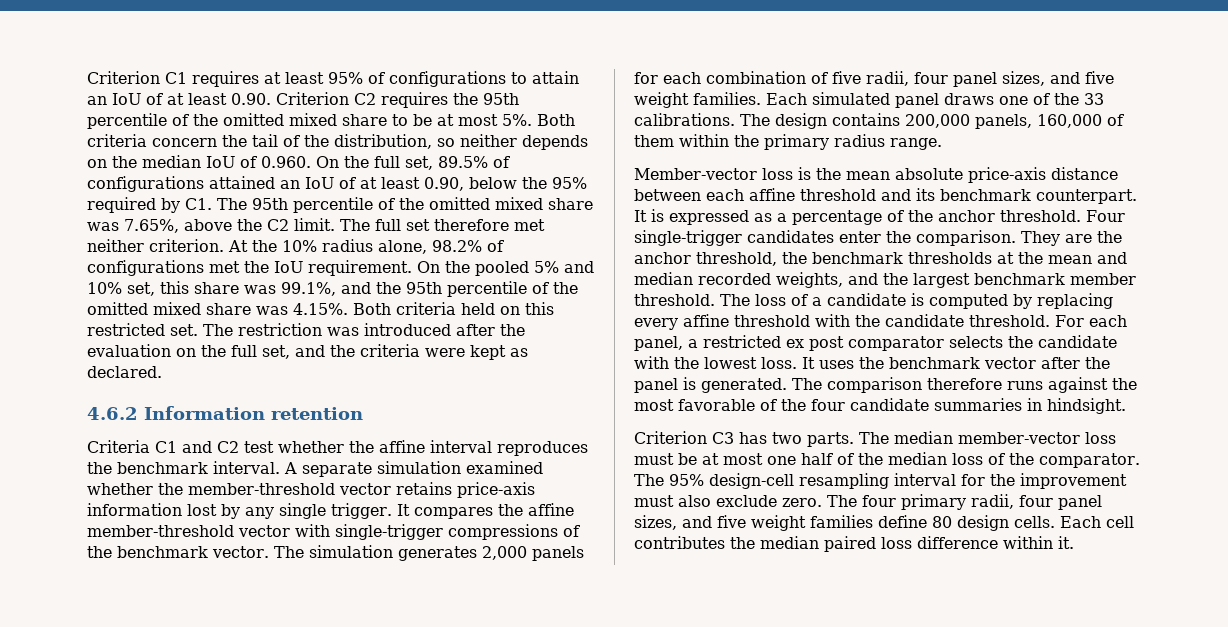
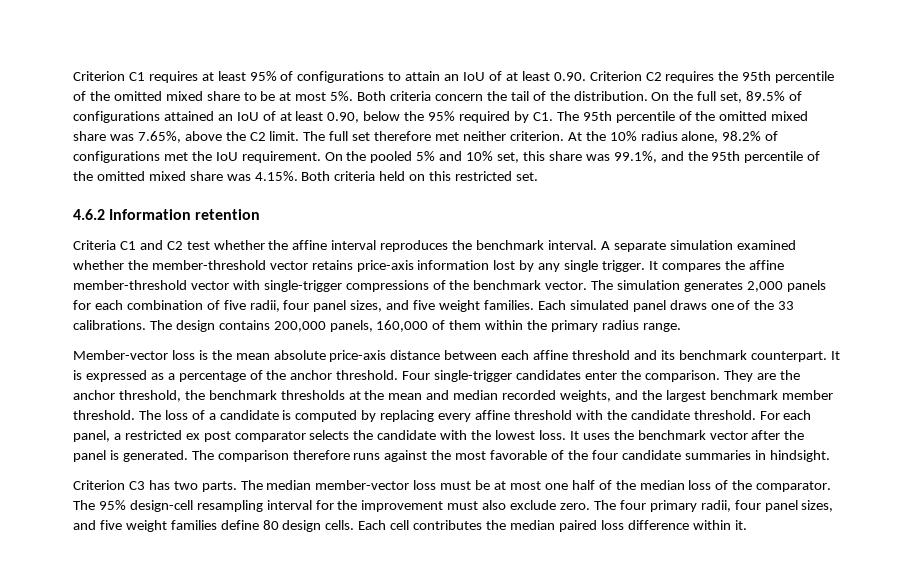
[334,134,588,150] [87,155,311,168] distribution, so neither depends on the median IoU of 0.960. -> [573,91,648,101] distribution.
[203,323,525,336] [87,344,528,360] [87,366,162,378] The restriction was introduced after the evaluation on the full set, and the criteria were kept as declared. -> (538, 176) none

